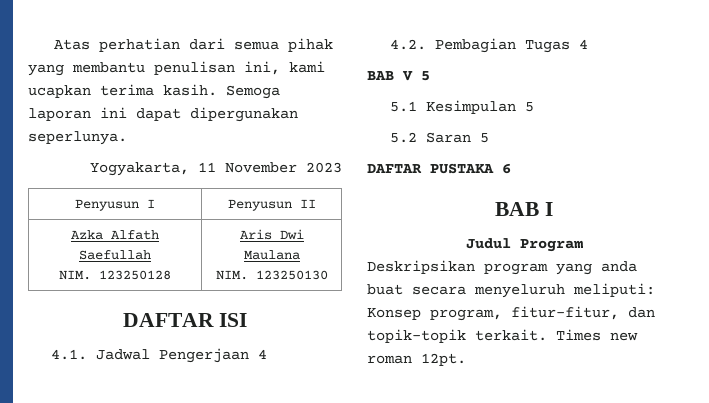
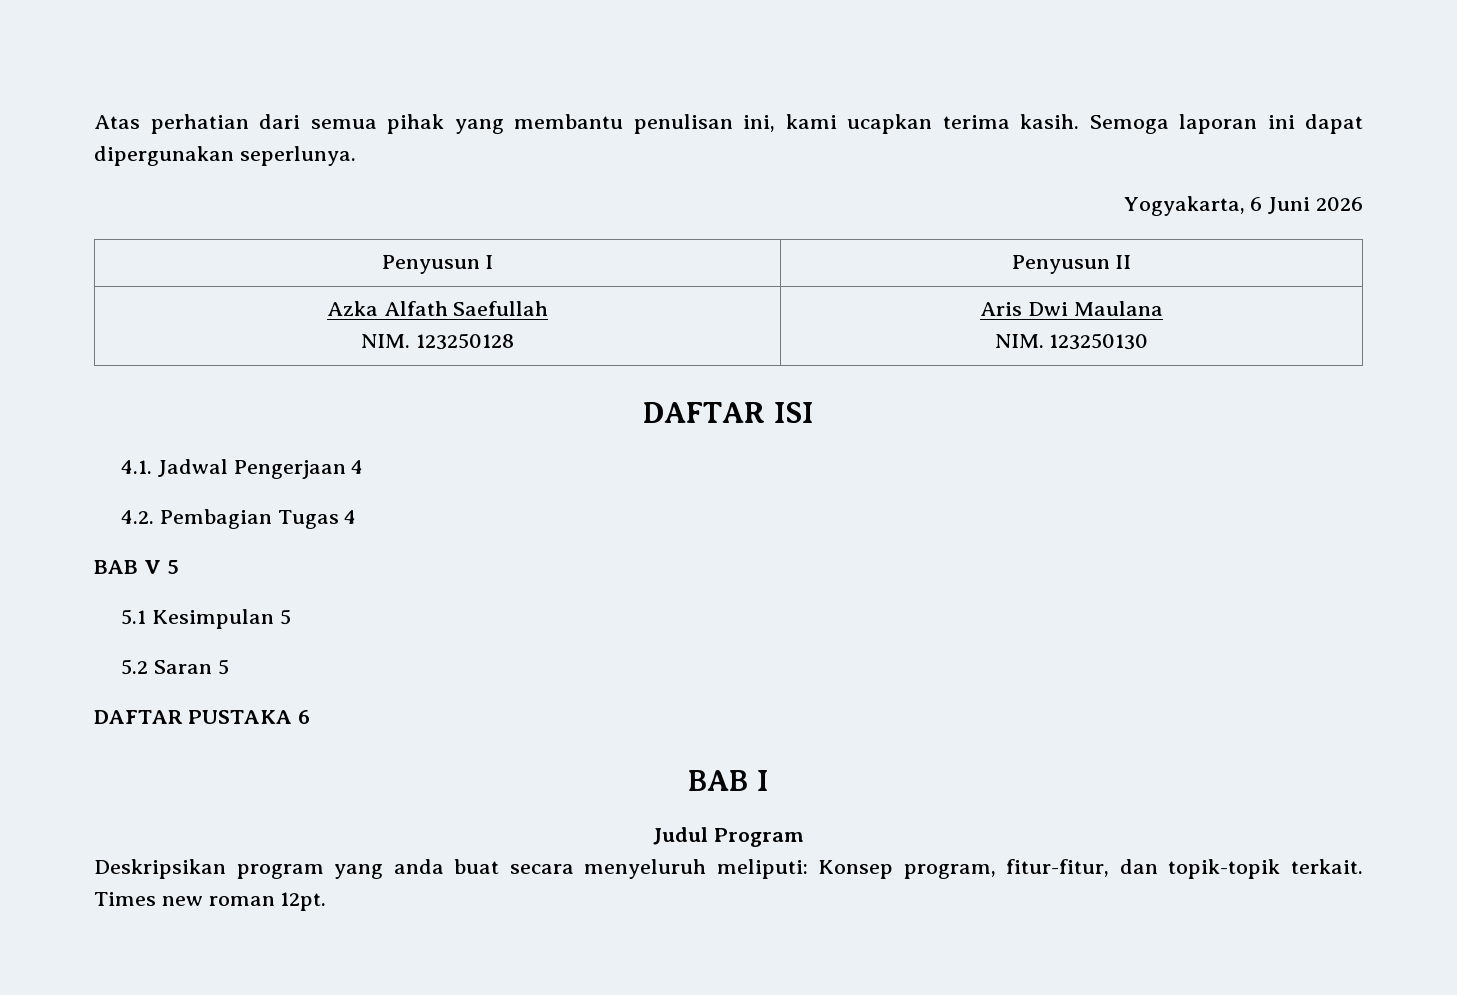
[198,162,342,173] 11 November 2023 -> [1250,197,1364,214] 6 Juni 2026

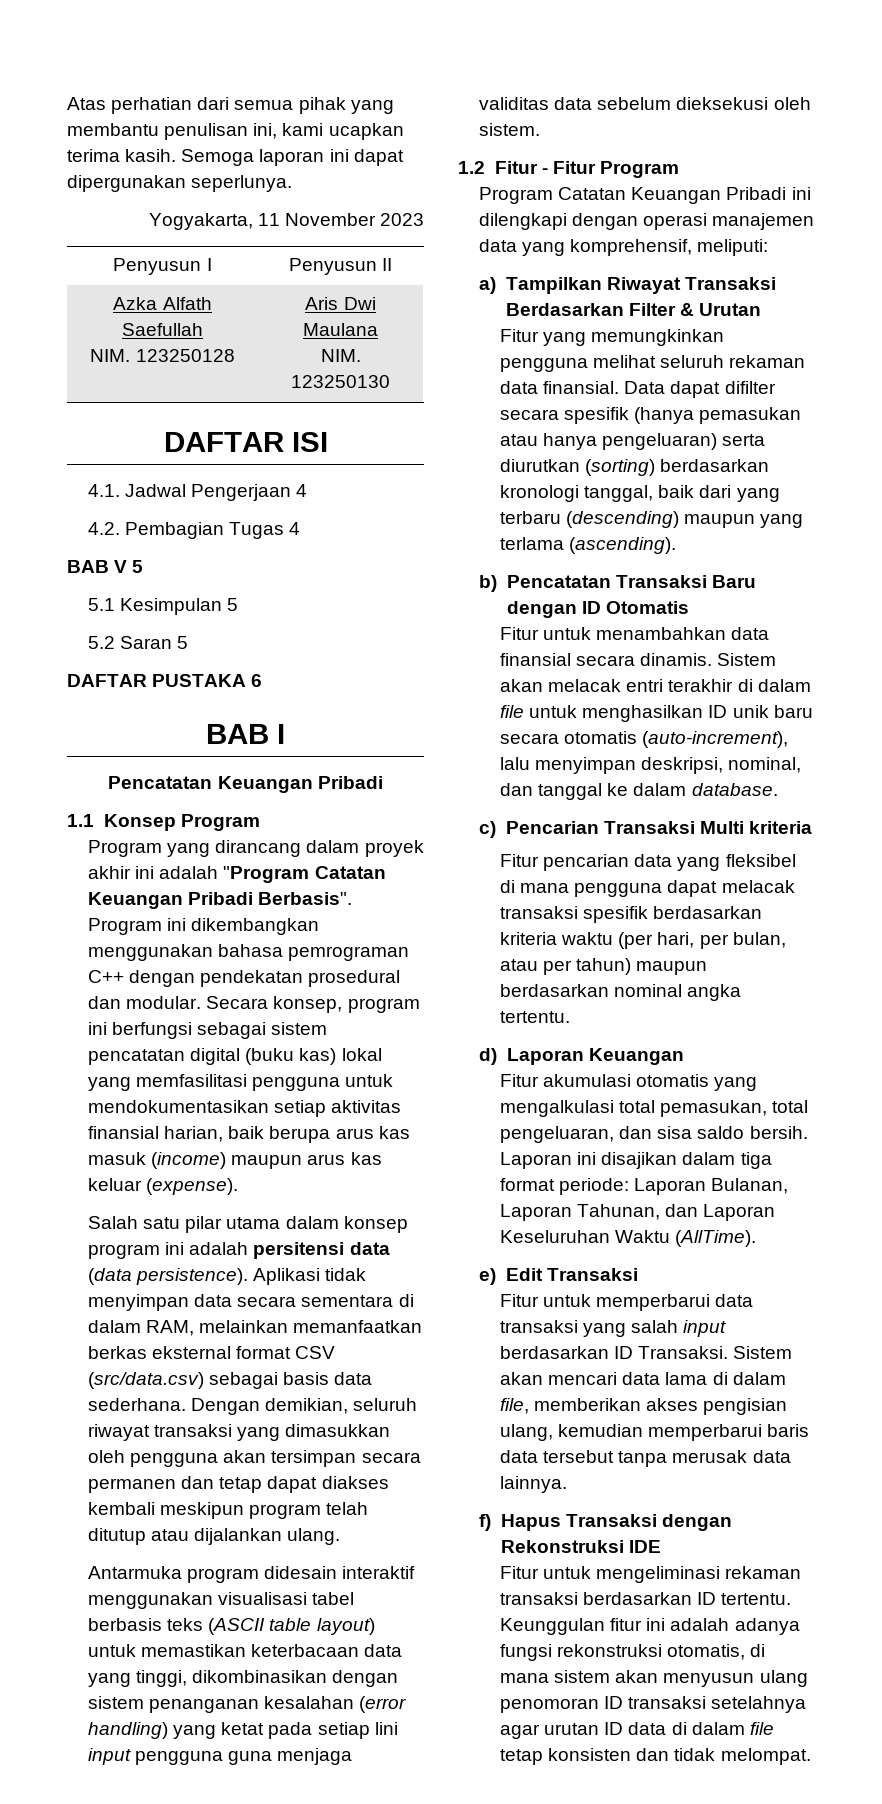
[1250,197,1364,214] 6 Juni 2026 -> [257,213,424,226] 11 November 2023
[653,827,804,847] [94,859,1363,879] [94,892,327,911] Judul Program // Deskripsikan program yang anda buat secara menyeluruh meliputi: Konsep program, fitur-fitur, dan topik-topik terkait. Times new roman 12pt. -> [108,776,383,793] [67,814,260,831] [88,840,424,857] [88,866,386,883] [88,892,353,909] [88,918,320,935] [88,944,410,961] [88,970,401,987] [88,996,420,1013] [88,1022,328,1039] [88,1048,382,1065] [88,1074,394,1091] [88,1100,402,1117] [88,1126,410,1143] [88,1152,382,1169] [88,1178,239,1195] [88,1216,408,1233] [88,1242,390,1259] [88,1268,367,1285] [88,1294,414,1311] [88,1320,423,1336] [88,1346,336,1359] [88,1372,373,1389] [88,1398,418,1415] [88,1424,391,1441] [88,1450,421,1467] [88,1476,389,1493] [88,1502,369,1519] [88,1528,341,1545] [88,1566,416,1583] [88,1592,355,1609] [88,1618,375,1635] [88,1644,403,1657] [88,1670,399,1687] [88,1696,407,1713] [88,1722,398,1739] [88,1748,353,1765] [479,97,811,110] [479,123,541,136] [458,161,679,178] [479,187,811,204] [479,213,815,230] [479,239,769,256] [479,277,776,294] [505,303,761,316] [500,329,725,346] [500,355,806,372] [500,381,776,398] [500,407,802,424] [500,433,766,450] [500,459,770,476] [500,485,780,502] [500,511,804,528] [500,537,677,554] [479,575,756,592] [506,601,689,618] [500,627,770,640] [500,653,777,666] [500,679,811,692] [500,705,813,722] [500,731,789,748] [500,757,802,774] [500,783,778,800] [479,821,812,838] [500,854,796,871] [500,880,795,897] [500,906,763,923] [500,932,786,949] [500,958,708,975] [500,984,742,1001] [500,1011,571,1023] [479,1048,684,1065] [500,1074,758,1091] [500,1100,809,1117] [500,1126,808,1143] [500,1152,772,1169] [500,1178,789,1195] [500,1204,776,1221] [500,1230,757,1247] [479,1268,638,1285] [500,1294,754,1311] [500,1320,727,1337] [500,1346,793,1359] [500,1372,786,1385] [500,1398,788,1415] [500,1424,810,1441] [500,1450,791,1467] [500,1476,568,1493] [479,1514,732,1531] [500,1540,661,1553] [500,1566,802,1583] [500,1592,792,1605] [500,1618,800,1635] [500,1644,766,1661] [500,1670,808,1687] [500,1696,807,1713] [500,1722,774,1739] [500,1748,811,1765] Pencatatan Keuangan Pribadi // 1.1 Konsep Program // Program yang dirancang dalam proyek akhir ini adalah "Program Catatan Keuangan Pribadi Berbasis". Program ini dikembangkan menggunakan bahasa pemrograman C++ dengan pendekatan prosedural dan modular. Secara konsep, program ini berfungsi sebagai sistem pencatatan digital (buku kas) lokal yang memfasilitasi pengguna untuk mendokumentasikan setiap aktivitas finansial harian, baik berupa arus kas masuk (income) maupun arus kas keluar (expense). // Salah satu pilar utama dalam konsep program ini adalah persitensi data (data persistence). Aplikasi tidak menyimpan data secara sementara di dalam RAM, melainkan memanfaatkan berkas eksternal format CSV (src/data.csv) sebagai basis data sederhana. Dengan demikian, seluruh riwayat transaksi yang dimasukkan oleh pengguna akan tersimpan secara permanen dan tetap dapat diakses kembali meskipun program telah ditutup atau dijalankan ulang. // Antarmuka program didesain interaktif menggunakan visualisasi tabel berbasis teks (ASCII table layout) untuk memastikan keterbacaan data yang tinggi, dikombinasikan dengan sistem penanganan kesalahan (error handling) yang ketat pada setiap lini input pengguna guna menjaga validitas data sebelum dieksekusi oleh sistem. // 1.2 Fitur - Fitur Program // Program Catatan Keuangan Pribadi ini dilengkapi dengan operasi manajemen data yang komprehensif, meliputi: // a) Tampilkan Riwayat Transaksi Berdasarkan Filter & Urutan // Fitur yang memungkinkan pengguna melihat seluruh rekaman data finansial. Data dapat difilter secara spesifik (hanya pemasukan atau hanya pengeluaran) serta diurutkan (sorting) berdasarkan kronologi tanggal, baik dari yang terbaru (descending) maupun yang terlama (ascending). // b) Pencatatan Transaksi Baru dengan ID Otomatis // Fitur untuk menambahkan data finansial secara dinamis. Sistem akan melacak entri terakhir di dalam file untuk menghasilkan ID unik baru secara otomatis (auto-increment), lalu menyimpan deskripsi, nominal, dan tanggal ke dalam database. // c) Pencarian Transaksi Multi kriteria // Fitur pencarian data yang fleksibel di mana pengguna dapat melacak transaksi spesifik berdasarkan kriteria waktu (per hari, per bulan, atau per tahun) maupun berdasarkan nominal angka tertentu. // d) Laporan Keuangan // Fitur akumulasi otomatis yang mengalkulasi total pemasukan, total pengeluaran, dan sisa saldo bersih. Laporan ini disajikan dalam tiga format periode: Laporan Bulanan, Laporan Tahunan, dan Laporan Keseluruhan Waktu (AllTime). // e) Edit Transaksi // Fitur untuk memperbarui data transaksi yang salah input berdasarkan ID Transaksi. Sistem akan mencari data lama di dalam file, memberikan akses pengisian ulang, kemudian memperbarui baris data tersebut tanpa merusak data lainnya. // f) Hapus Transaksi dengan Rekonstruksi IDE // Fitur untuk mengeliminasi rekaman transaksi berdasarkan ID tertentu. Keunggulan fitur ini adalah adanya fungsi rekonstruksi otomatis, di mana sistem akan menyusun ulang penomoran ID transaksi setelahnya agar urutan ID data di dalam file tetap konsisten dan tidak melompat.

